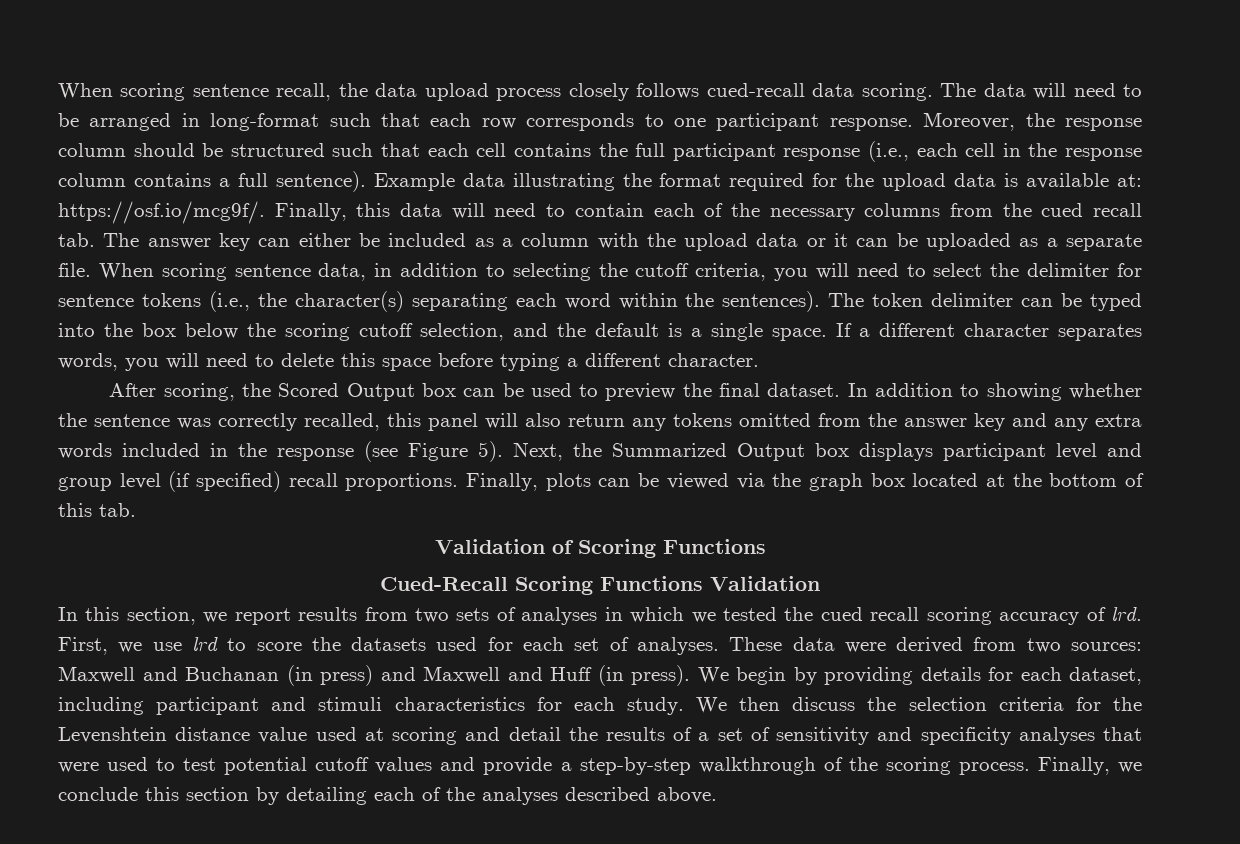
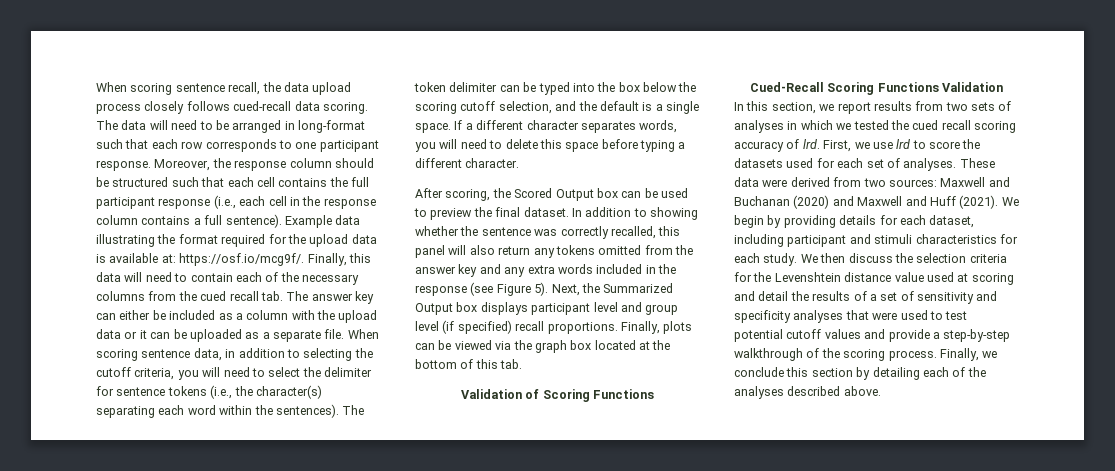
[286,665,373,686] (in press) -> [793,195,830,209] (2020)
[597,665,690,686] (in press). -> [959,195,999,209] (2021).

